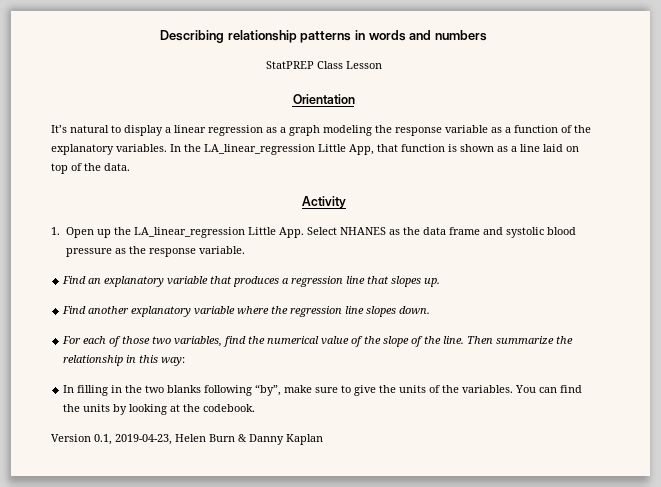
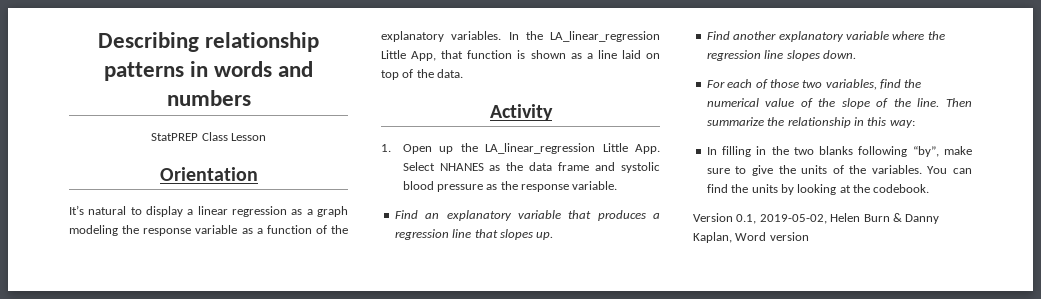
[115,434,172,445] 2019-04-23, -> [759,214,827,224] 2019-05-02,
[286,434,323,445] Kaplan -> [693,232,809,243] Kaplan, Word version

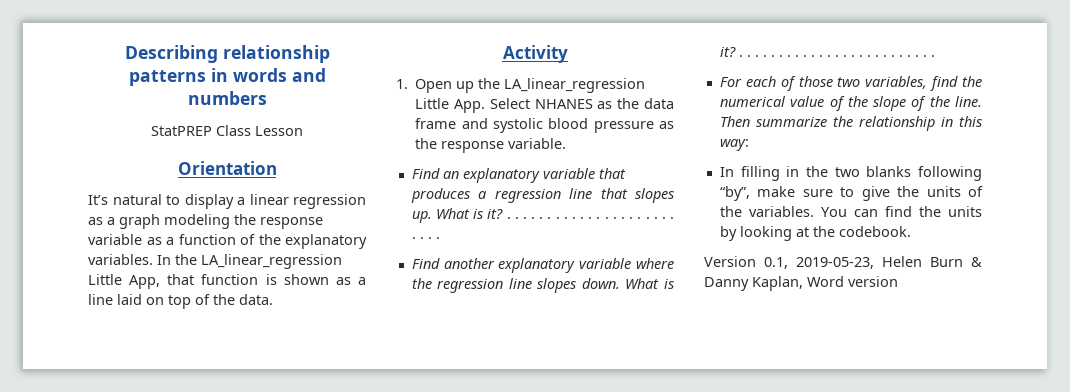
(554, 236) none -> [436,208,674,219] [411,237,440,239] What is it? . . . . . . . . . . . . . . . . . . . . . . . . .
(856, 54) none -> [625,278,674,289] [719,47,935,57] What is it? . . . . . . . . . . . . . . . . . . . . . . . . .
[759,214,827,224] 2019-05-02, -> [796,257,874,269] 2019-05-23,

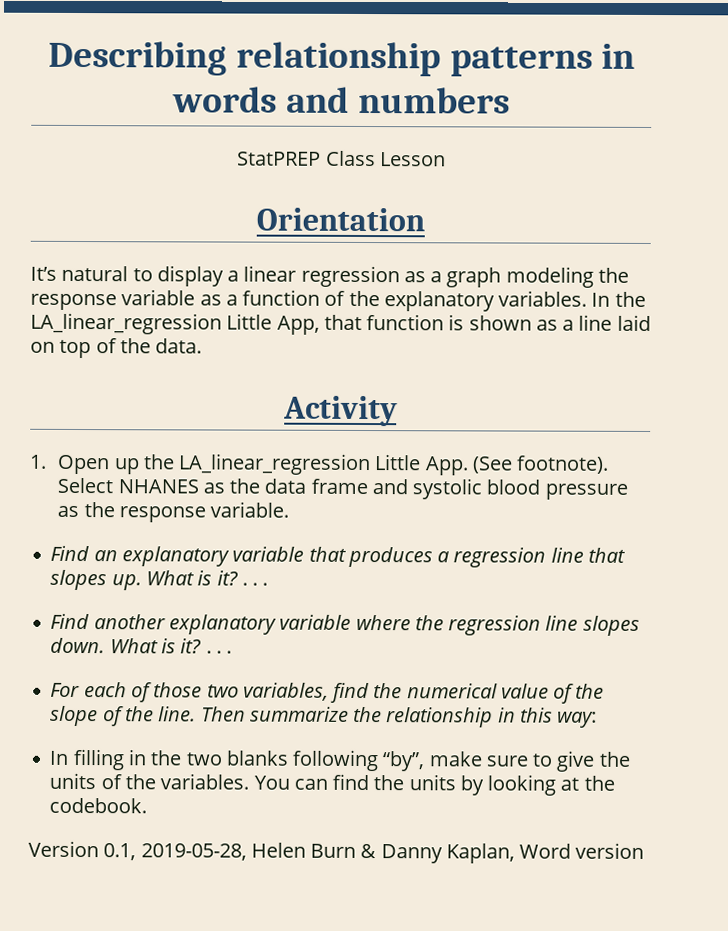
(486, 106) none -> [471,455,610,474] (See footnote).
[531,217,674,219] [411,237,440,239] . . . . . . . . . . . . . . . . . . . . . . -> (269, 584) none
[762,55,935,57] . . . . . . . . . . . . . . . . . . . . . . -> (233, 652) none
[796,257,874,269] 2019-05-23, -> [140,843,247,861] 2019-05-28,

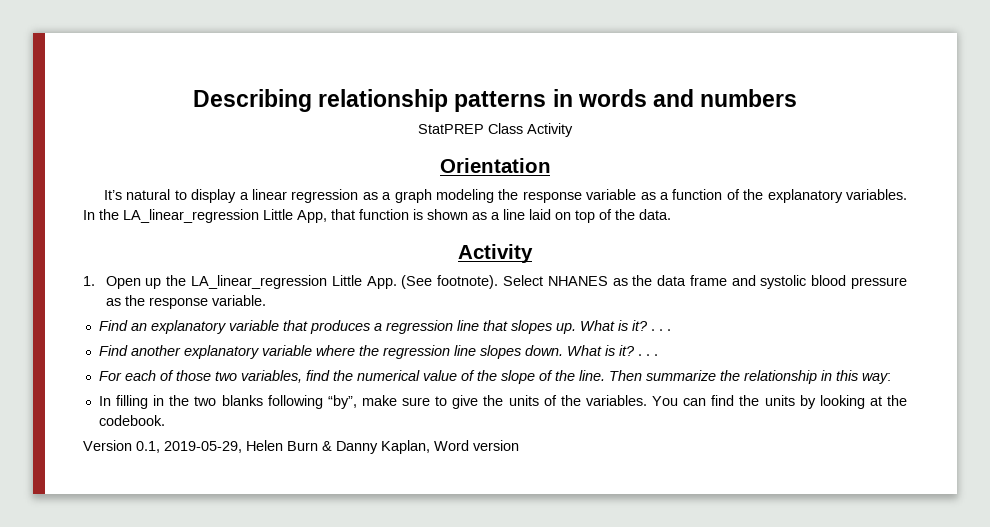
[379,152,446,167] Lesson -> [527,123,573,137] Activity
[140,843,247,861] 2019-05-28, -> [164,441,242,453] 2019-05-29,

